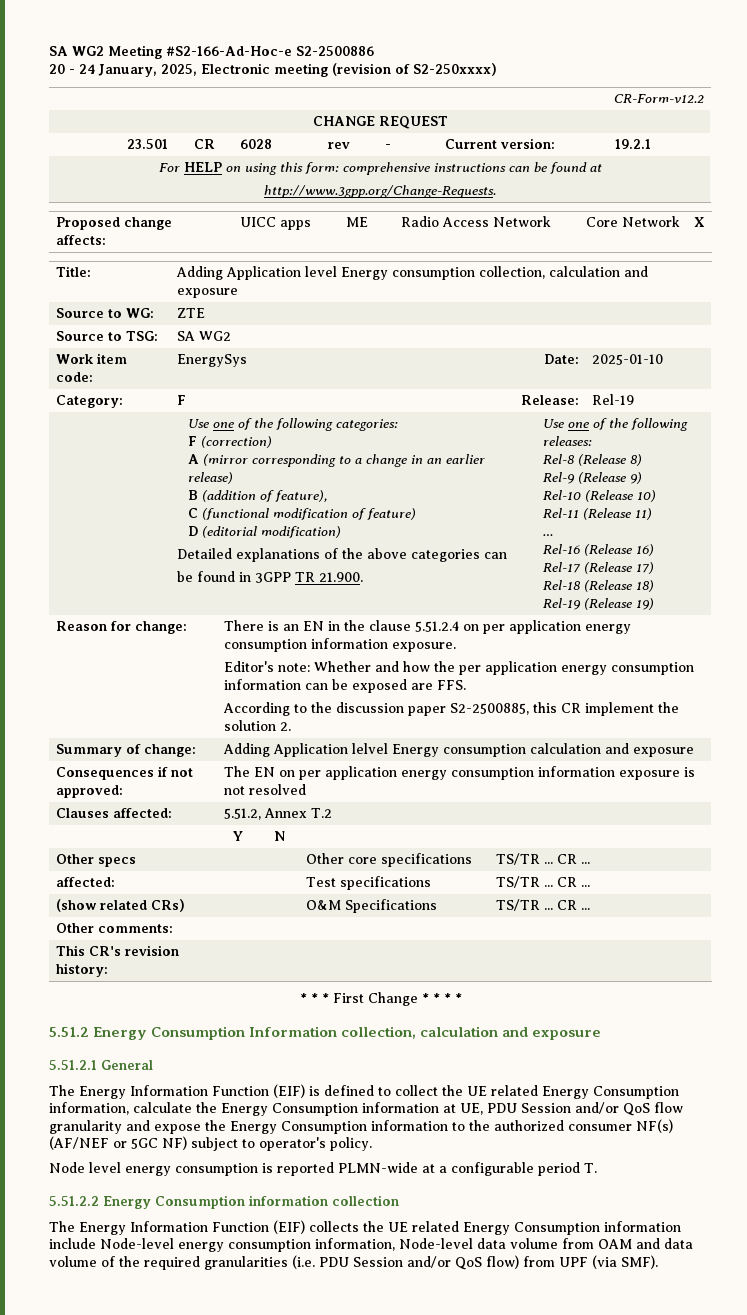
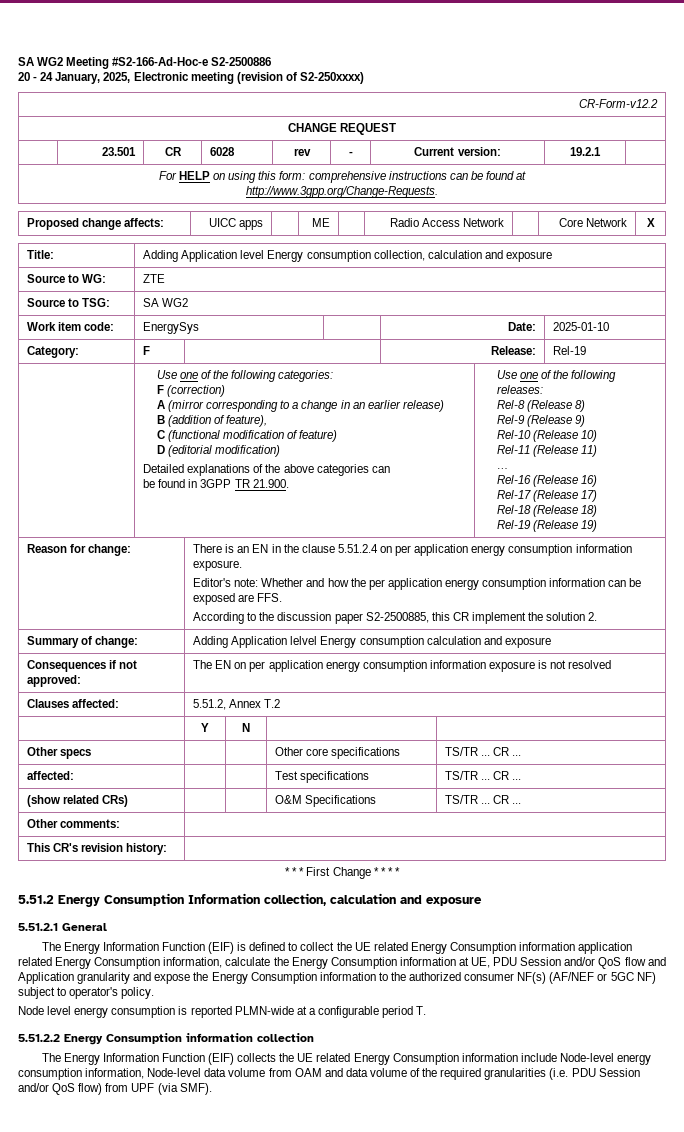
(679, 1092) none -> [519,942,633,954] [18,957,161,969] information application related Energy Consumption
(683, 1107) none -> [647,957,666,966] [18,972,74,984] and Application

